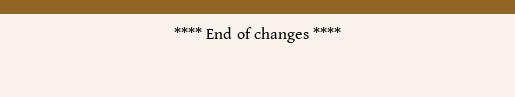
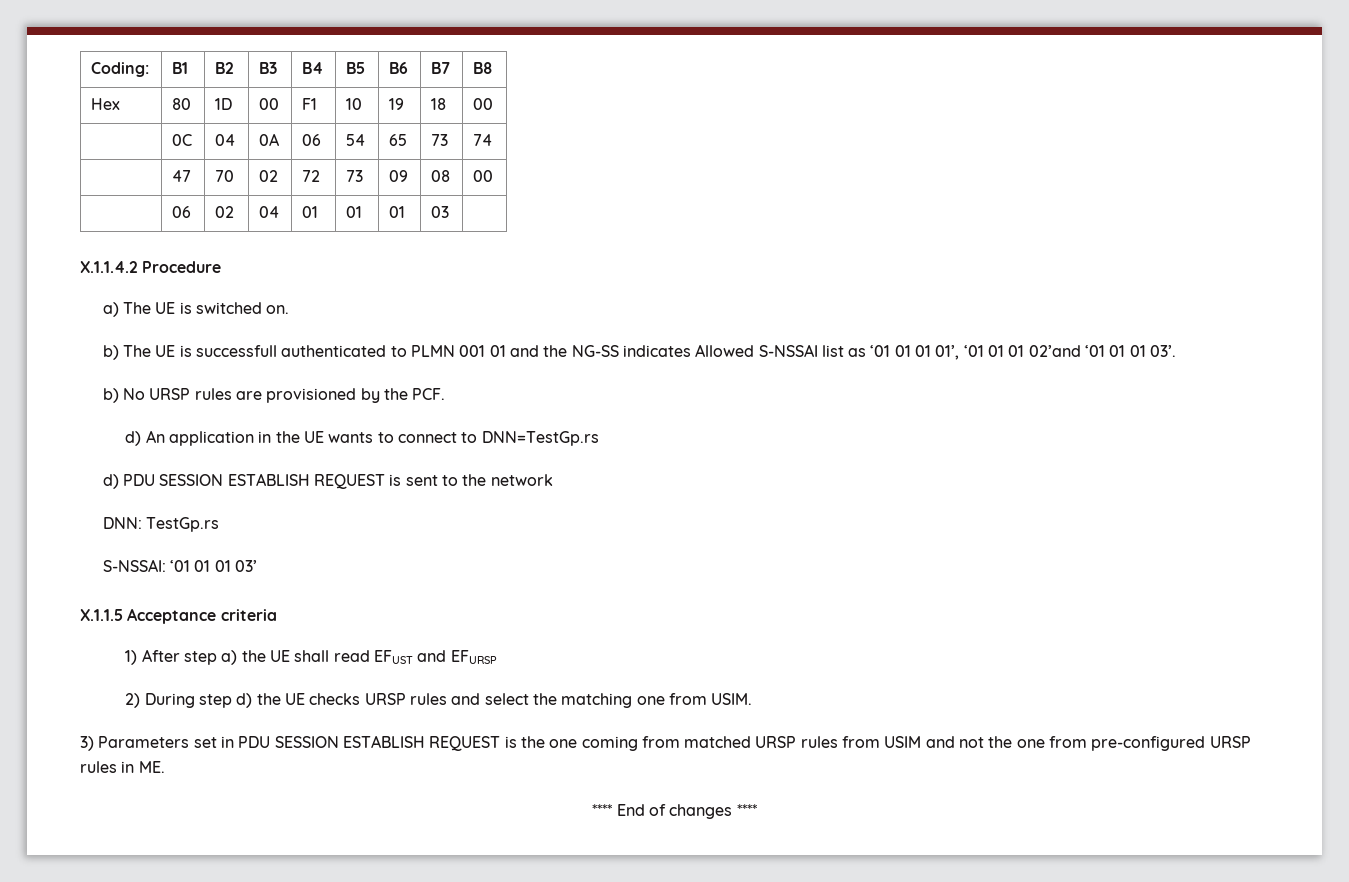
(173, 33) none -> [91,62,150,77] [172,62,189,74] [215,62,235,74] [259,62,278,74] [302,62,324,74] [346,62,366,74] [389,62,409,74] [431,62,451,74] [473,62,493,74] [91,98,121,110] [172,98,192,110] [215,98,233,110] [259,98,280,110] [302,98,318,110] [346,98,363,110] [389,98,405,110] [431,98,447,110] [473,98,494,110] [172,134,193,146] [215,134,236,146] [259,133,280,146] [302,134,322,146] [346,134,366,146] [389,134,408,146] [431,134,449,146] [473,134,493,146] [172,170,192,182] [215,170,235,182] [259,170,279,182] [302,170,321,182] [346,170,364,182] [389,170,409,182] [431,170,451,182] [473,170,494,182] [172,206,192,218] [215,206,235,218] [259,206,280,218] [302,206,319,218] [346,206,363,218] [389,206,406,218] [431,206,450,218] [80,261,222,273] [102,302,290,317] [102,344,1176,360] [102,388,446,403] [125,430,599,446] [102,473,553,489] [102,517,220,532] [102,559,257,572] [80,608,277,624] [125,649,497,665] [125,693,753,708] [80,735,1251,751] [80,761,165,773] Coding: | B1 | B2 | B3 | B4 | B5 | B6 | B7 | B8 // Hex | 80 | 1D | 00 | F1 | 10 | 19 | 18 | 00 // | 0C | 04 | 0A | 06 | 54 | 65 | 73 | 74 // | 47 | 70 | 02 | 72 | 73 | 09 | 08 | 00 // | 06 | 02 | 04 | 01 | 01 | 01 | 03 | // X.1.1.4.2 Procedure // a) The UE is switched on. // b) The UE is successfull authenticated to PLMN 001 01 and the NG-SS indicates Allowed S-NSSAI list as ‘01 01 01 01’, ‘01 01 01 02’and ‘01 01 01 03’. // b) No URSP rules are provisioned by the PCF. // d) An application in the UE wants to connect to DNN=TestGp.rs // d) PDU SESSION ESTABLISH REQUEST is sent to the network // DNN: TestGp.rs // S-NSSAI: ‘01 01 01 03’ // X.1.1.5 Acceptance criteria // 1) After step a) the UE shall read EFUST and EFURSP // 2) During step d) the UE checks URSP rules and select the matching one from USIM. // 3) Parameters set in PDU SESSION ESTABLISH REQUEST is the one coming from matched URSP rules from USIM and not the one from pre-configured URSP rules in ME. //

